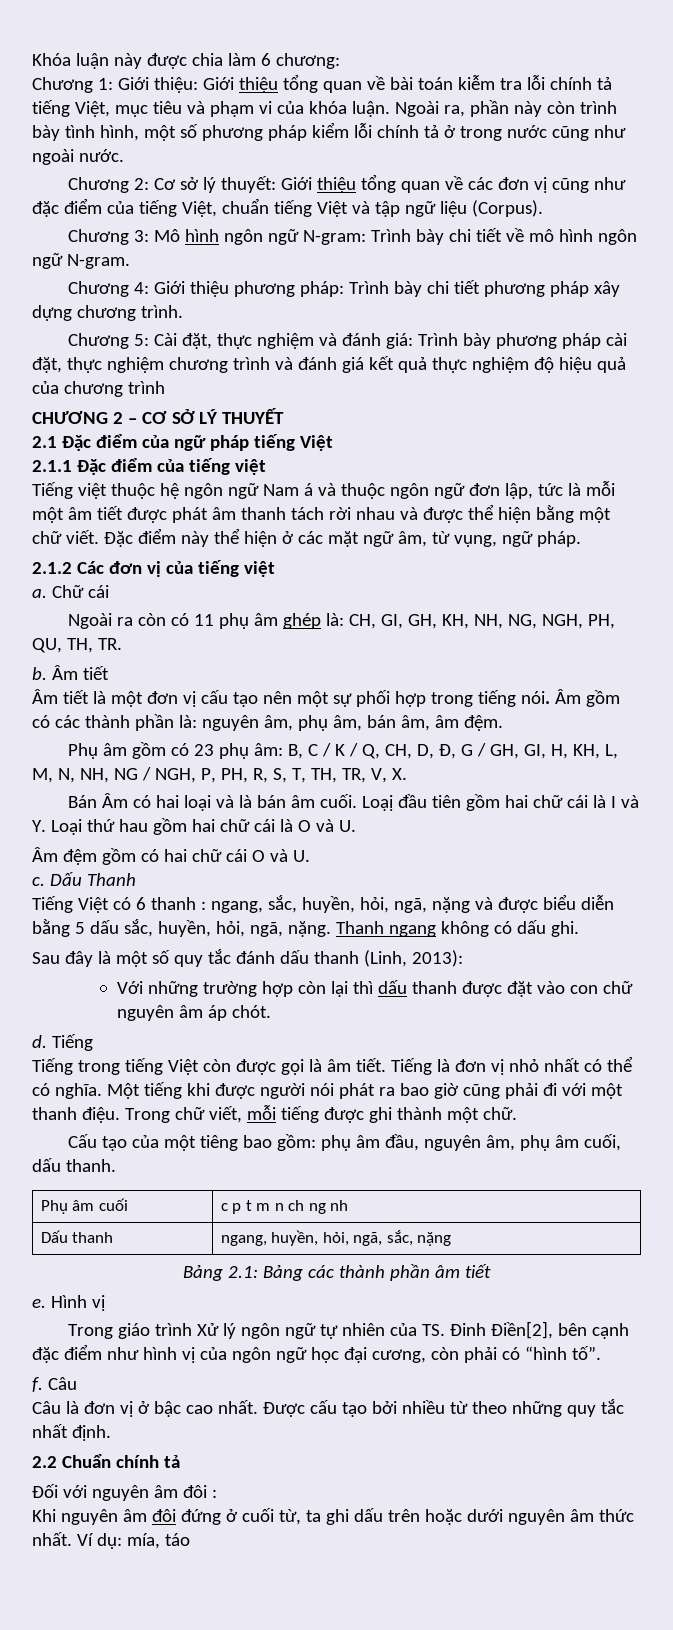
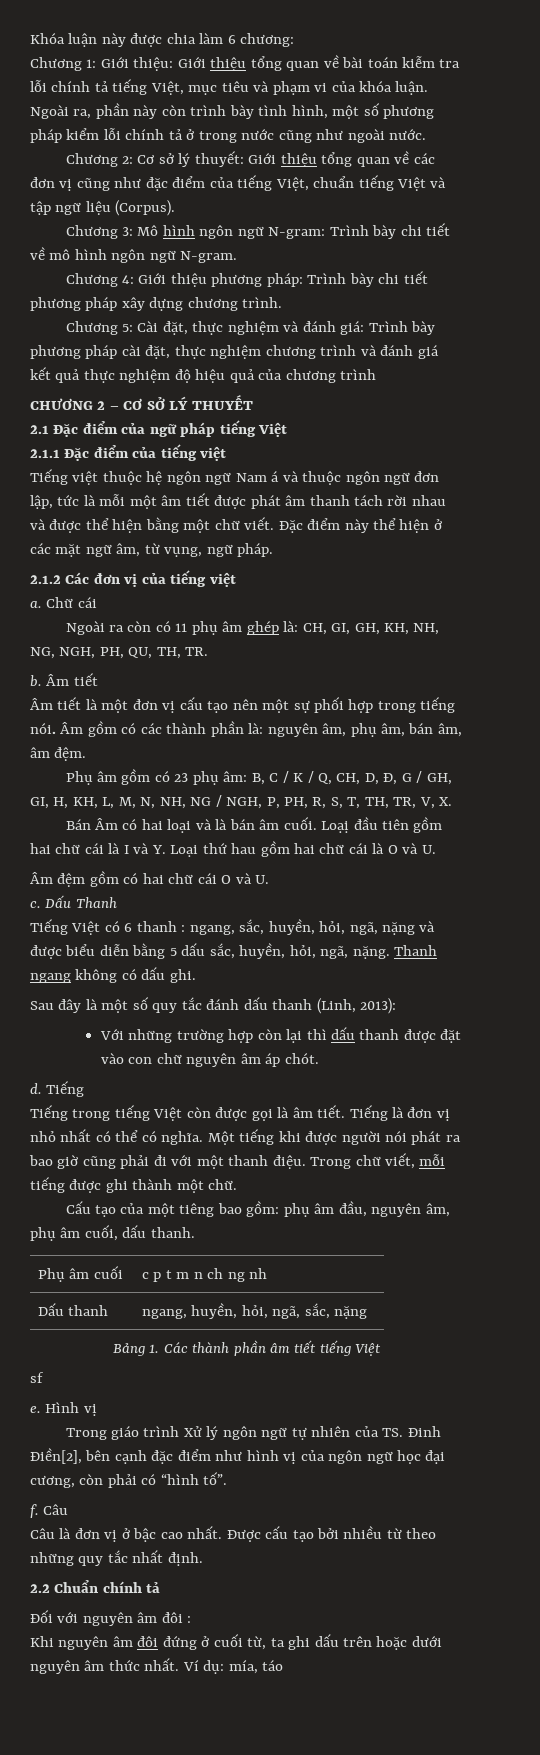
[228,1265,335,1281] 2.1: Bảng các -> [149,1342,188,1353] 1. Các
(491, 1271) none -> [319,1340,382,1356] [30,1372,44,1383] tiếng Việt // sf

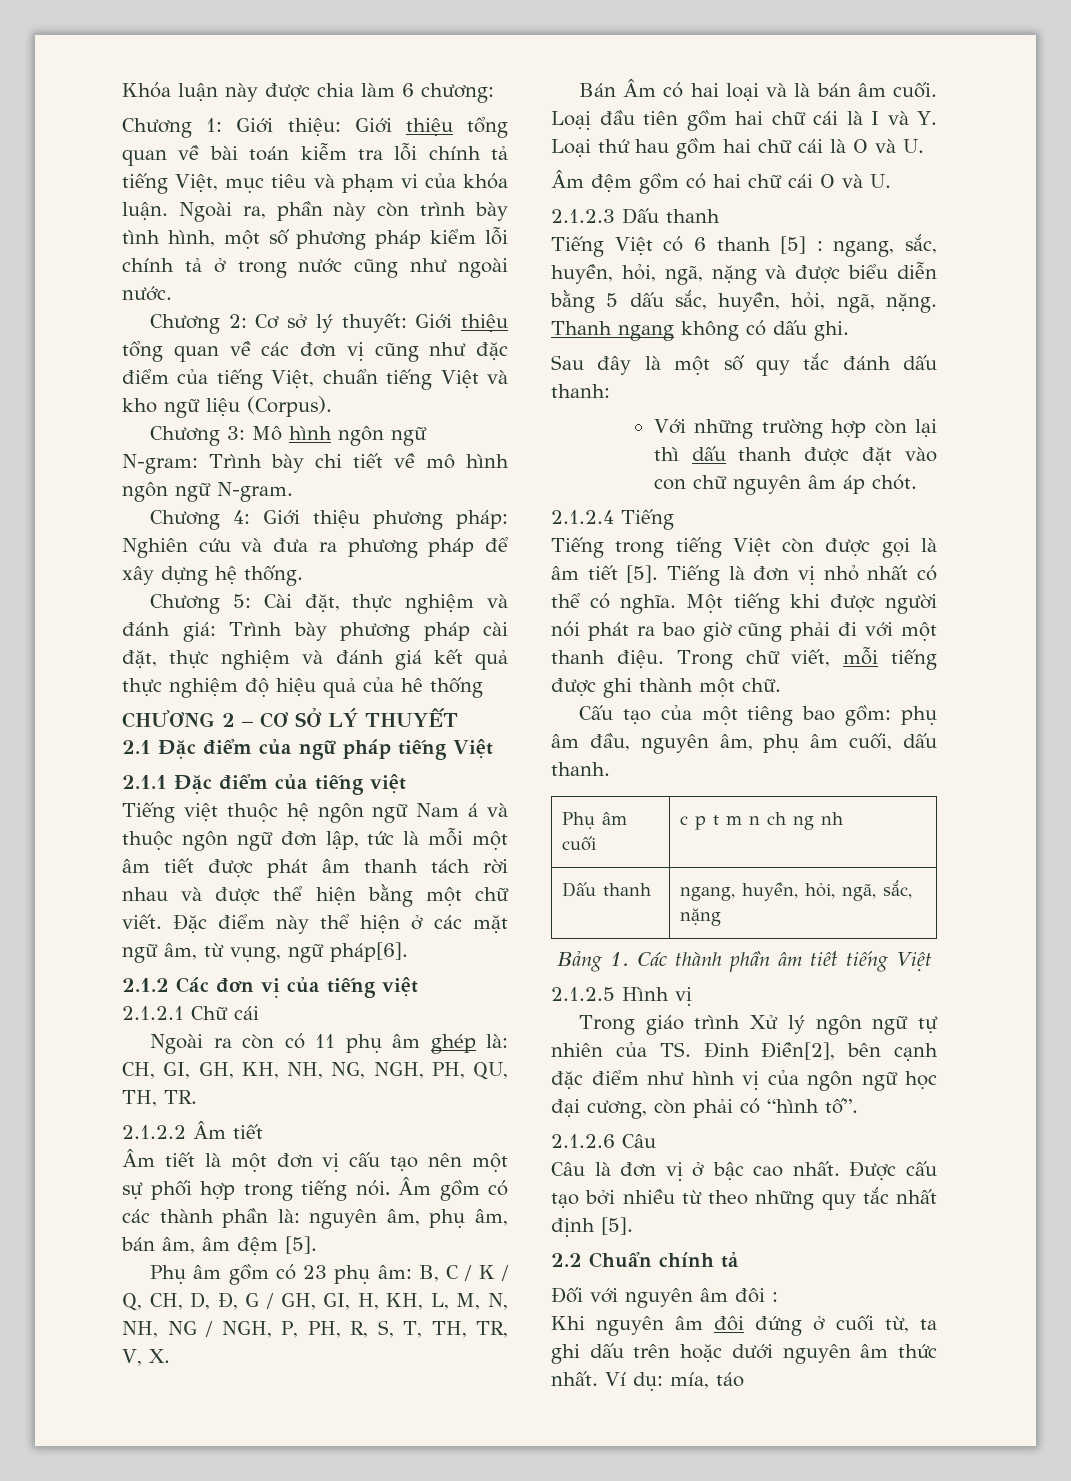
[30,201,51,215] tập -> [122,398,157,413] kho
[307,271,428,287] [30,297,118,311] Trình bày chi tiết phương pháp -> [122,537,509,558] Nghiên cứu và đưa ra phương pháp để
[187,297,283,311] chương trình. -> [215,565,303,586] hệ thống.
[265,345,357,359] chương trình -> (291, 660) none
[285,369,377,383] chương trình -> [401,677,483,698] hê thống
[237,543,274,557] pháp. -> [330,942,408,962] pháp[6].
[30,600,42,608] a. -> [122,1006,184,1020] 2.1.2.1
[30,675,42,687] b. -> [122,1125,186,1139] 2.1.2.2
[54,747,87,761] đệm. -> [237,1236,317,1256] đệm [5].
[30,895,117,908] c. Dấu Thanh -> [551,208,720,224] 2.1.2.3 Dấu thanh
(177, 926) none -> [780,236,807,254] [5]
[272,998,397,1014] thanh (Linh, 2013): -> [551,384,610,398] thanh:
[30,1083,42,1094] d. -> [551,510,614,524] 2.1.2.4
[317,1105,346,1118] tiết. -> [587,565,659,583] tiết [5].
[30,1372,44,1383] [30,1406,41,1413] sf // e. -> [551,987,615,1001] 2.1.2.5
[30,1504,39,1518] f. -> [551,1134,615,1148] 2.1.2.6
[167,1552,203,1566] định. -> [551,1217,633,1237] định [5].

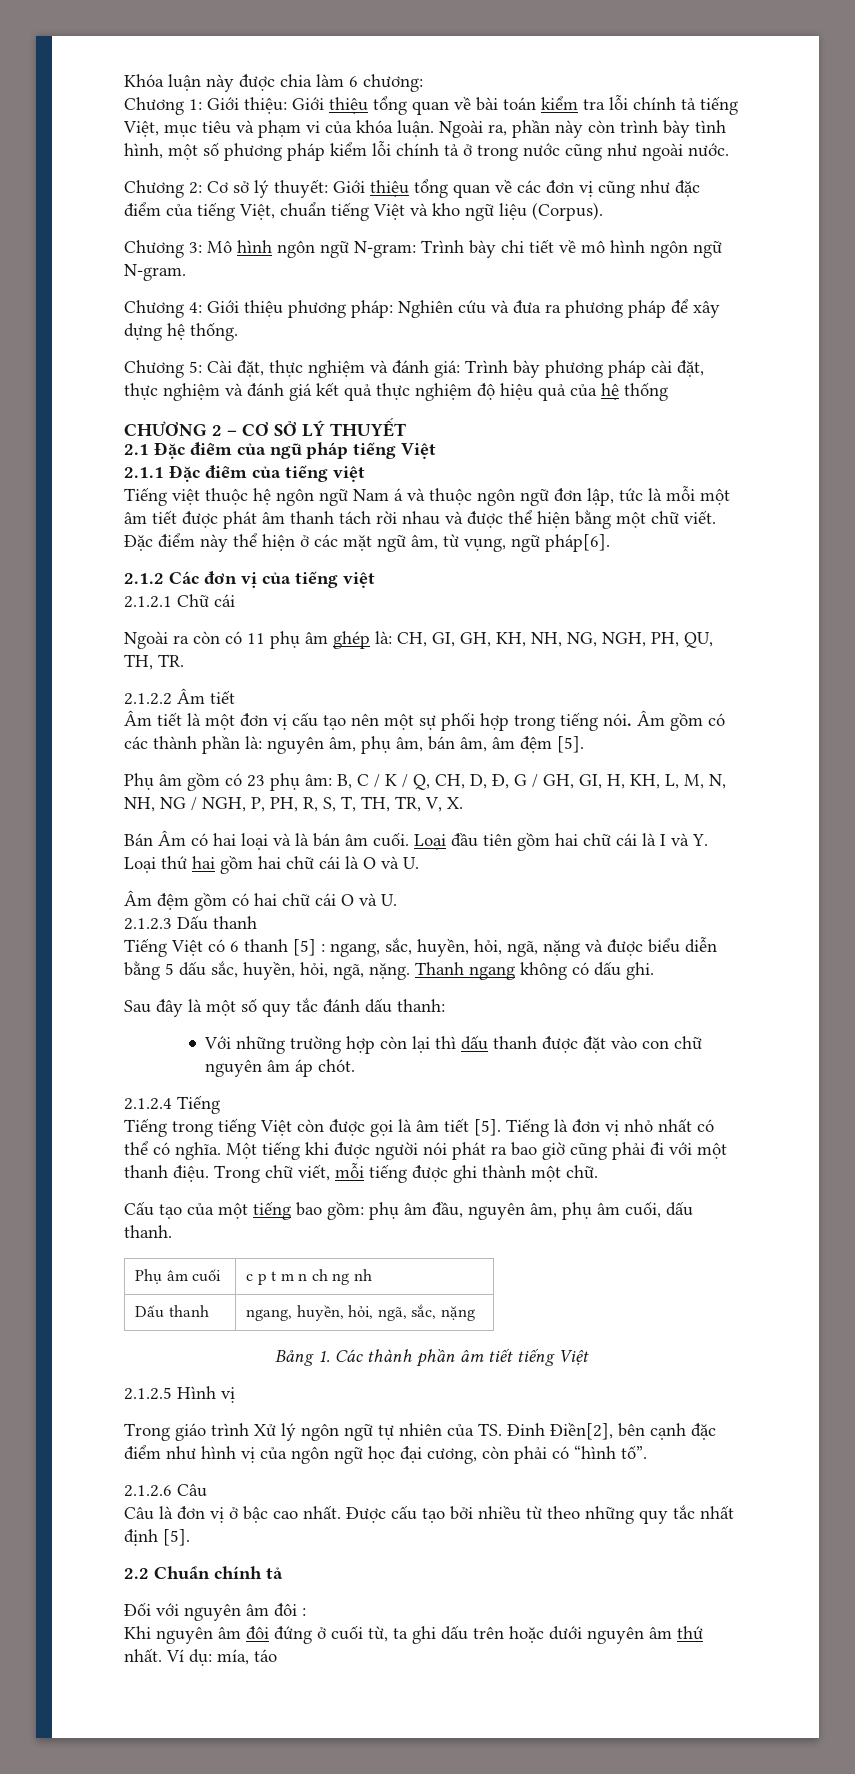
[300,143,347,160] kiễm -> [541,96,578,110] kiểm
[401,678,423,692] hê -> [601,383,619,400] hệ
[551,111,591,130] Loạị -> [414,834,446,850] Loại
[635,139,669,153] hau -> [192,856,215,869] hai
[747,706,794,726] tiêng -> [253,1201,291,1220] tiếng
[898,1344,937,1358] thức -> [677,1626,703,1640] thứ

